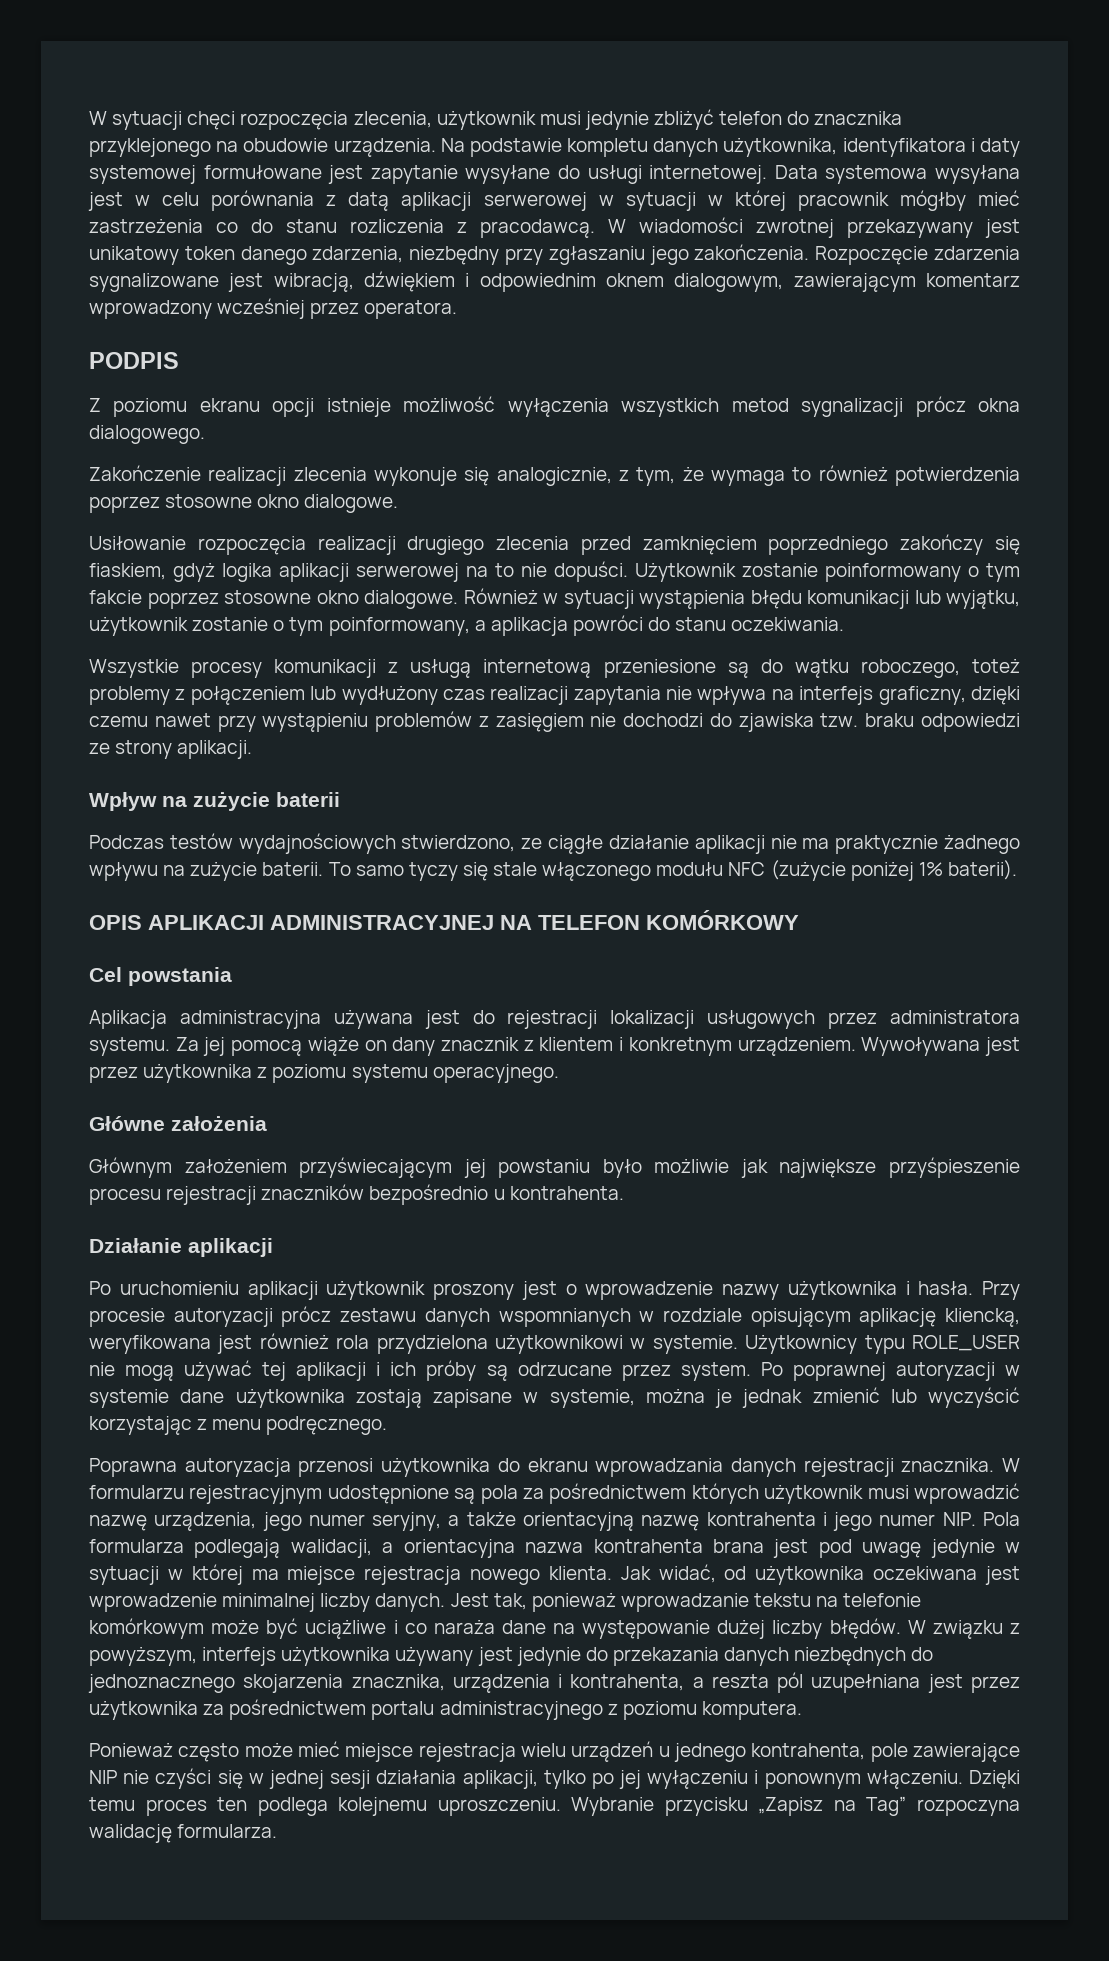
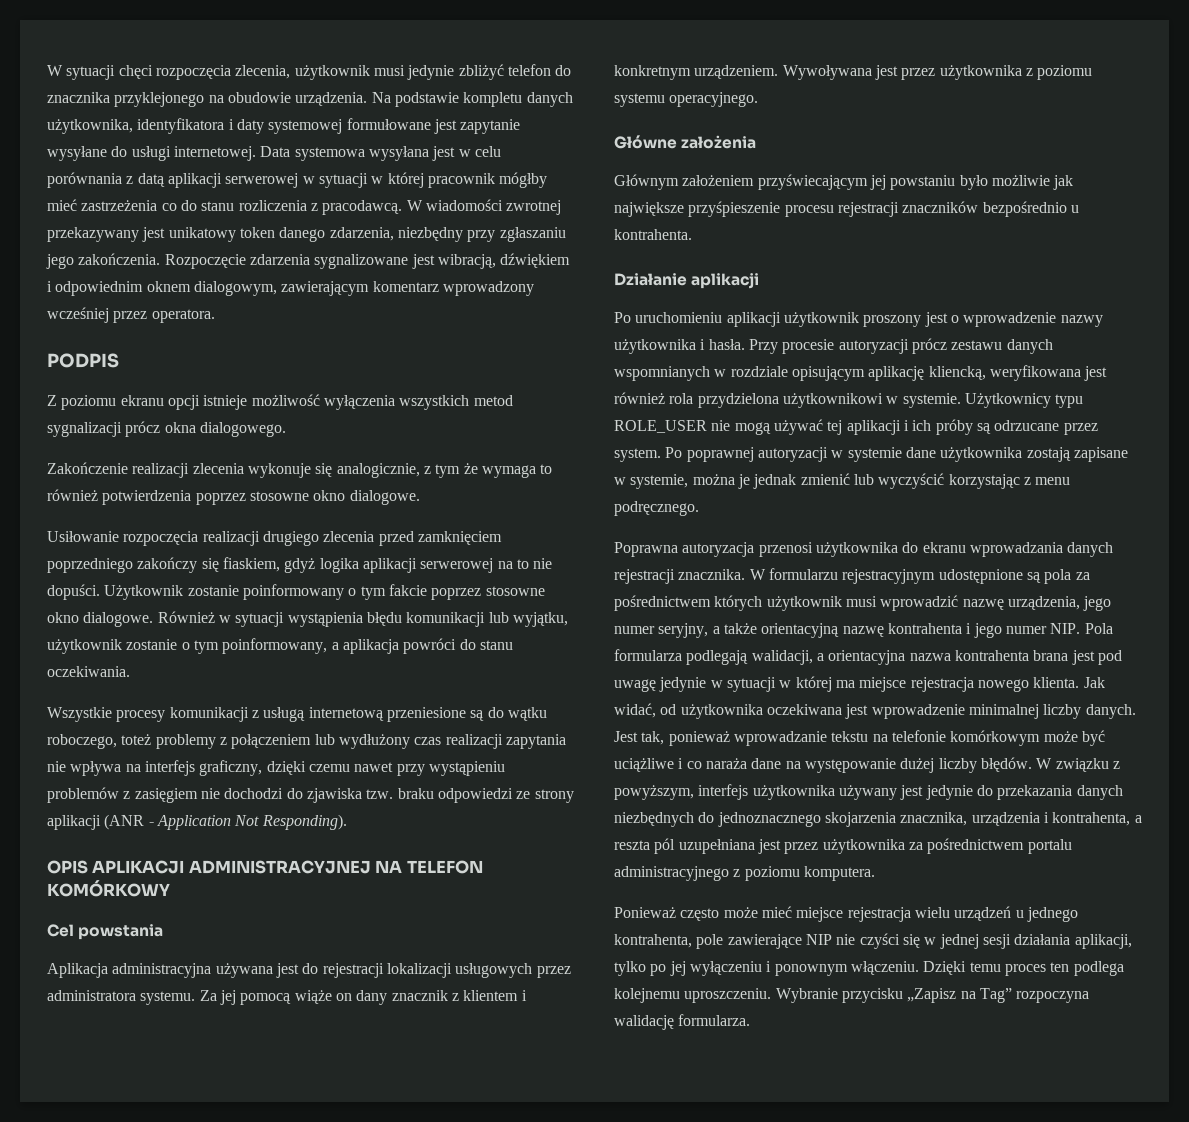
[636,467,676,486] tym, -> [435,464,461,478] tym
[177,740,253,759] [89,792,340,811] [89,833,1021,854] [89,860,1017,881] aplikacji. // Wpływ na zużycie baterii // Podczas testów wydajnościowych stwierdzono, ze ciągłe działanie aplikacji nie ma praktycznie żadnego wpływu na zużycie baterii. To samo tyczy się stale włączonego modułu NFC (zużycie poniżej 1% baterii). -> [47,814,347,830] aplikacji (ANR - Application Not Responding).

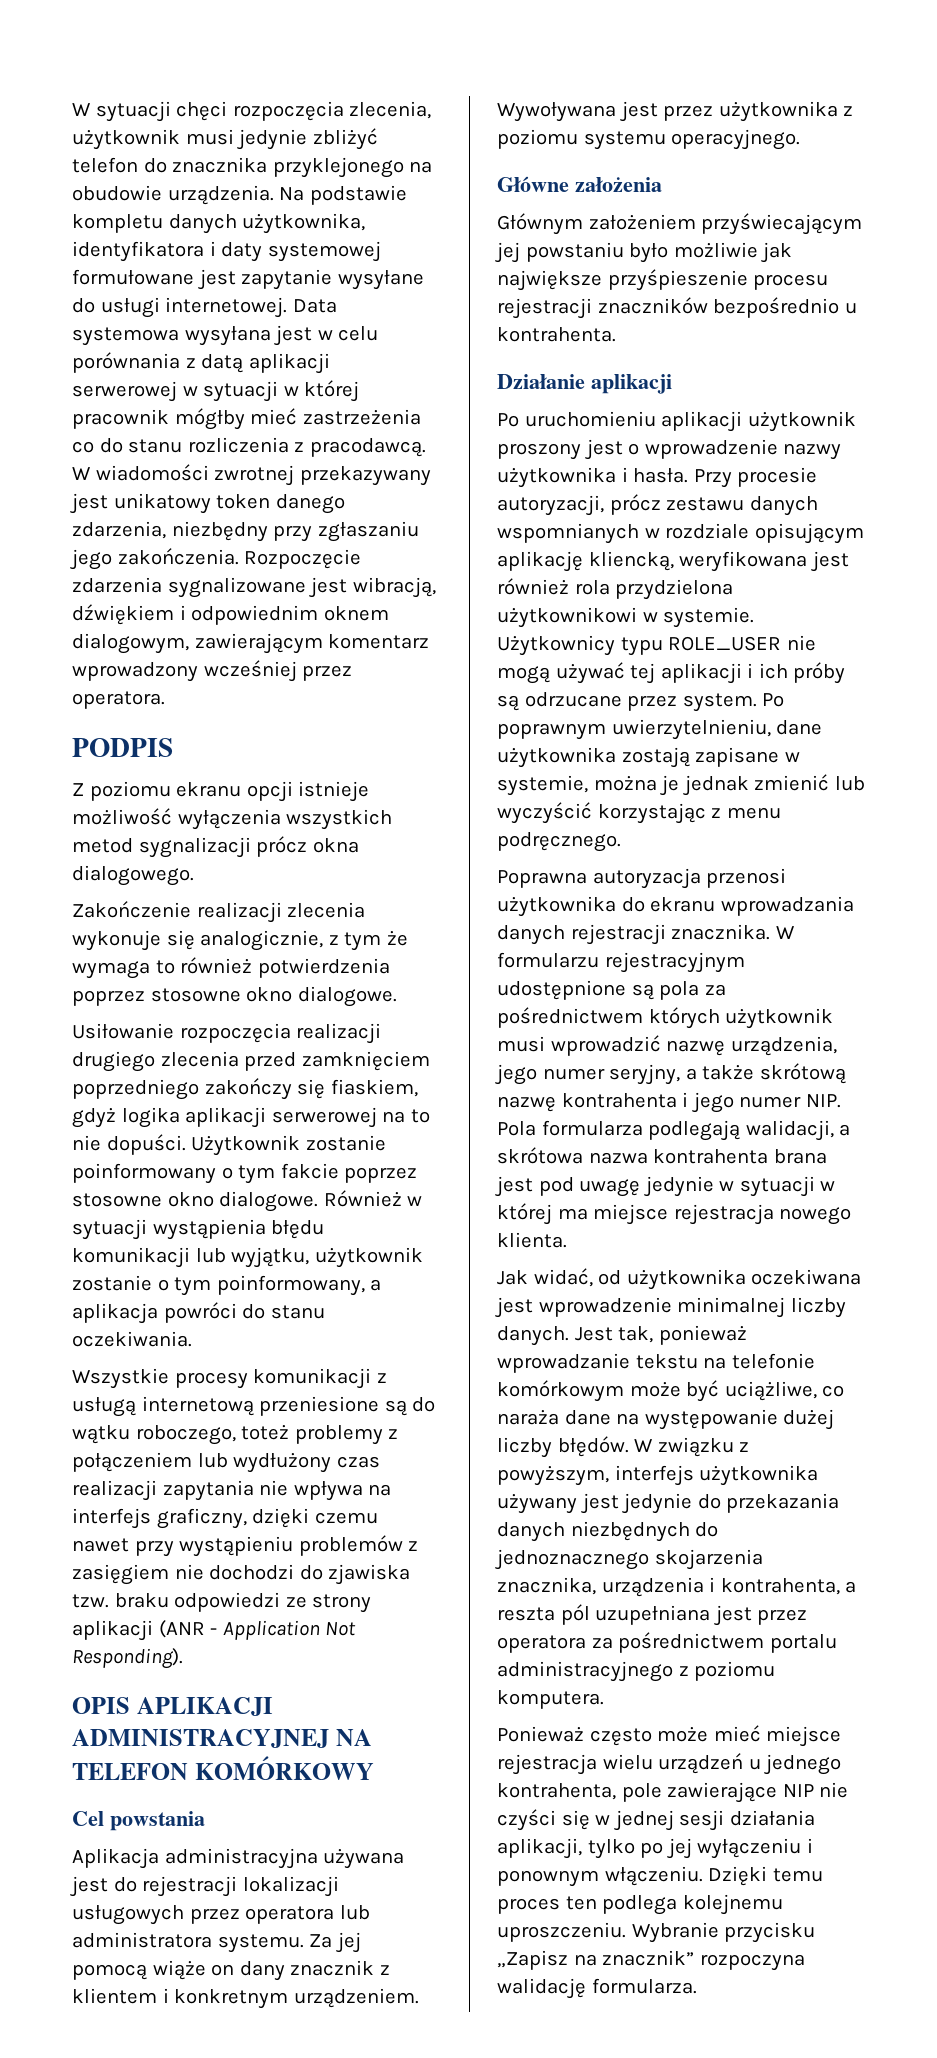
(571, 972) none -> [245,1905,370,1924] operatora lub
[838,339,909,354] autoryzacji -> [497,495,604,516] autoryzacji,
[686,447,902,462] poprawnej autoryzacji w systemie -> [497,719,771,740] poprawnym uwierzytelnieniu,
[761,623,840,638] orientacyjną -> [759,1063,846,1084] skrótową
[828,650,906,665] orientacyjna -> [497,1147,583,1164] skrótowa
(1080, 682) none -> (567, 1240) //
[614,758,684,772] uciążliwe i -> [724,1381,817,1401] uciążliwe,
[822,839,905,854] użytkownika -> [497,1635,586,1653] operatora
[979,988,1012,1003] Tag” -> [602,1950,695,1966] znacznik”

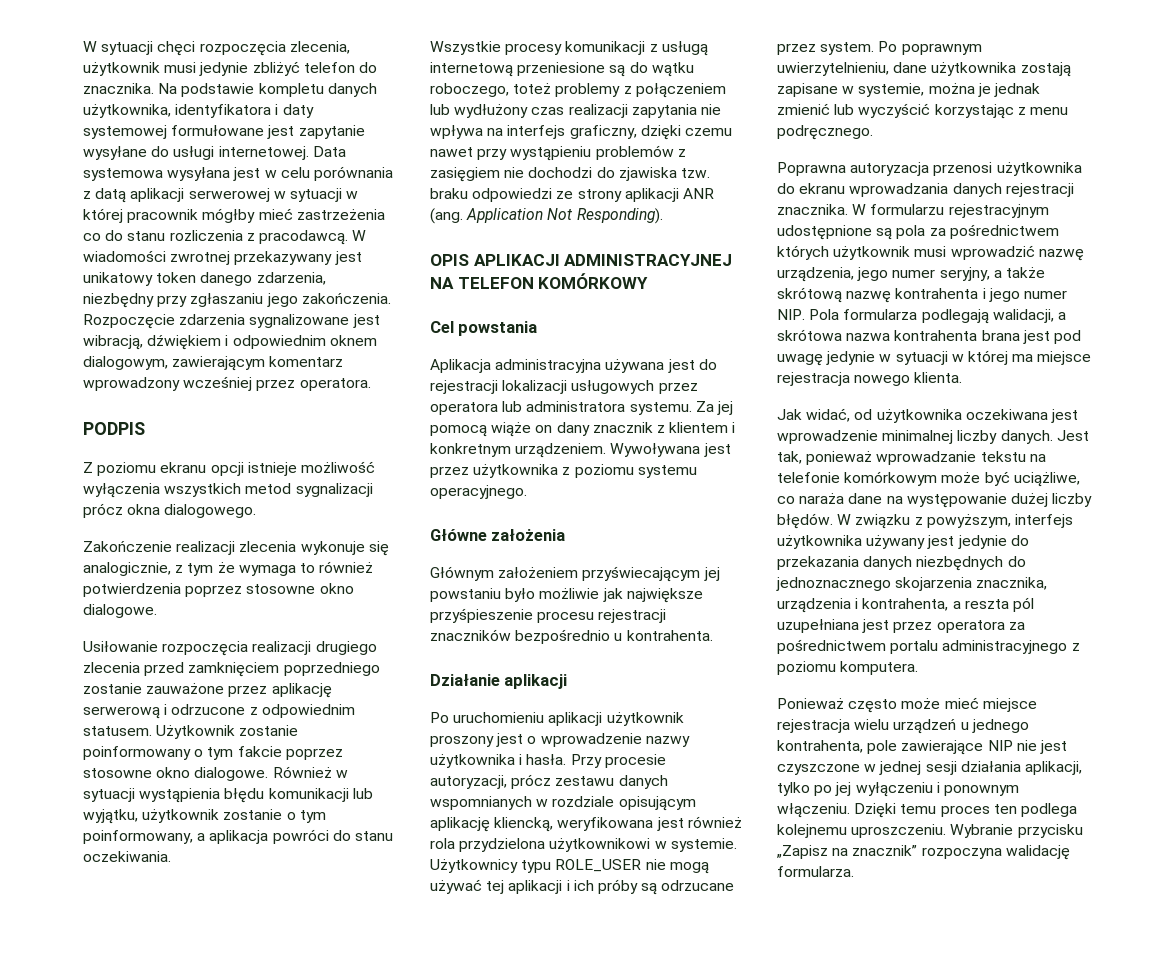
[172,157,433,178] [72,185,274,205] znacznika przyklejonego na obudowie urządzenia. -> [83,83,154,94] znacznika.
[204,1078,418,1100] [72,1107,430,1128] [72,1134,186,1155] zakończy się fiaskiem, gdyż logika aplikacji serwerowej na to nie dopuści. -> [83,683,332,698] [83,704,355,719] [83,726,152,736] zostanie zauważone przez aplikację serwerową i odrzucone z odpowiednim statusem.
[158,1620,218,1638] (ANR - -> [682,188,714,199] [430,208,463,224] ANR (ang.
[497,1809,590,1831] czyści się -> [1039,740,1067,754] [777,764,860,775] jest czyszczone

